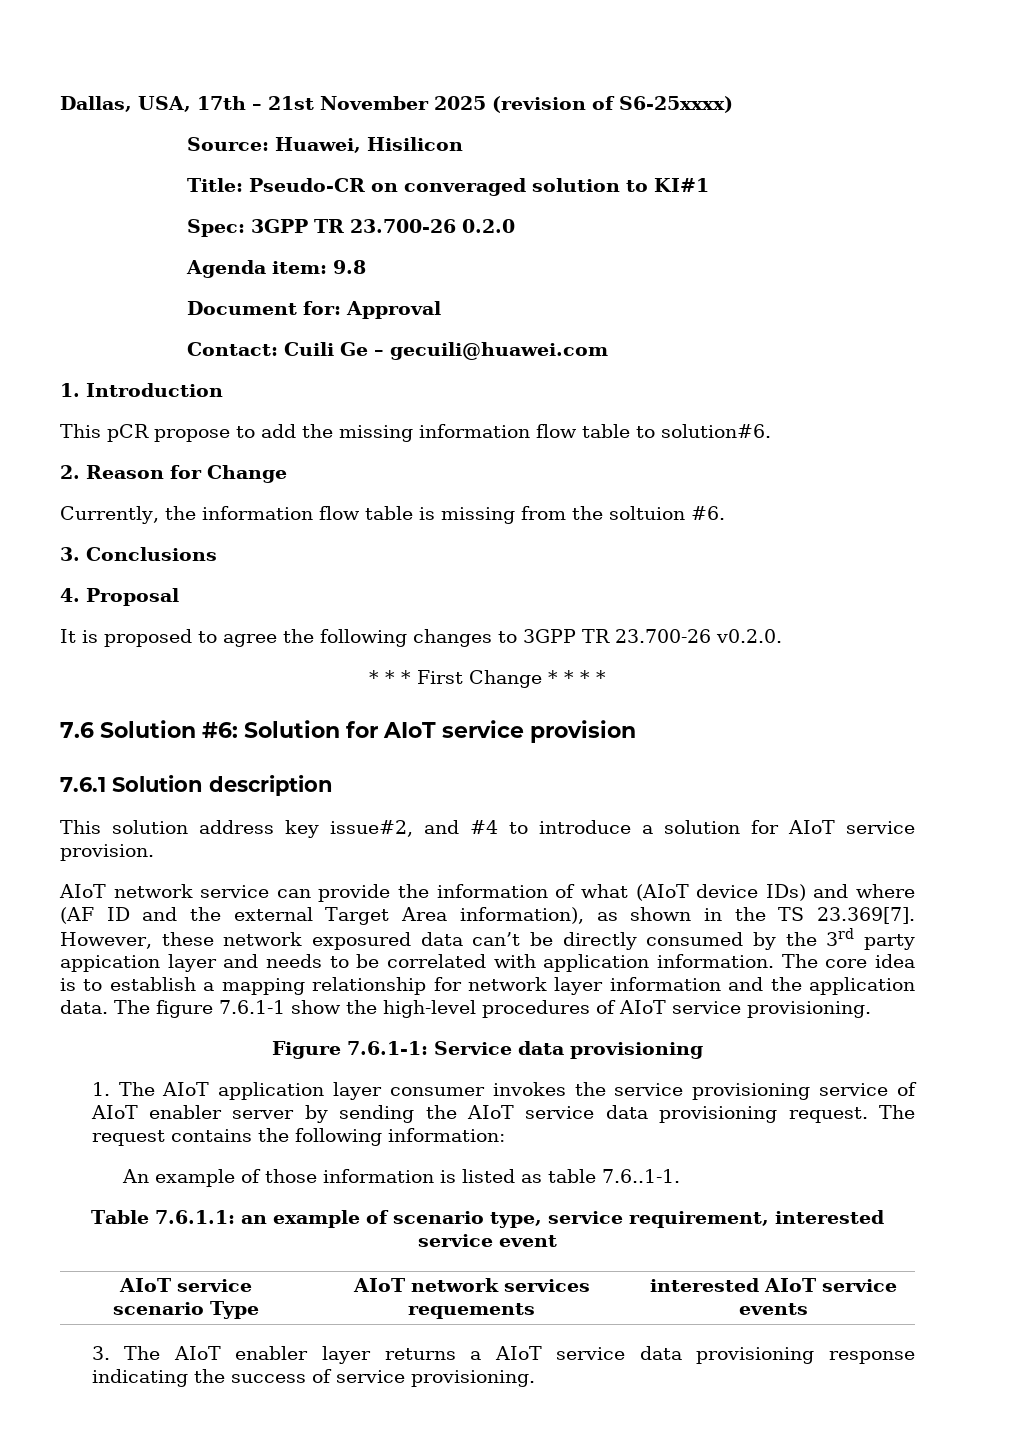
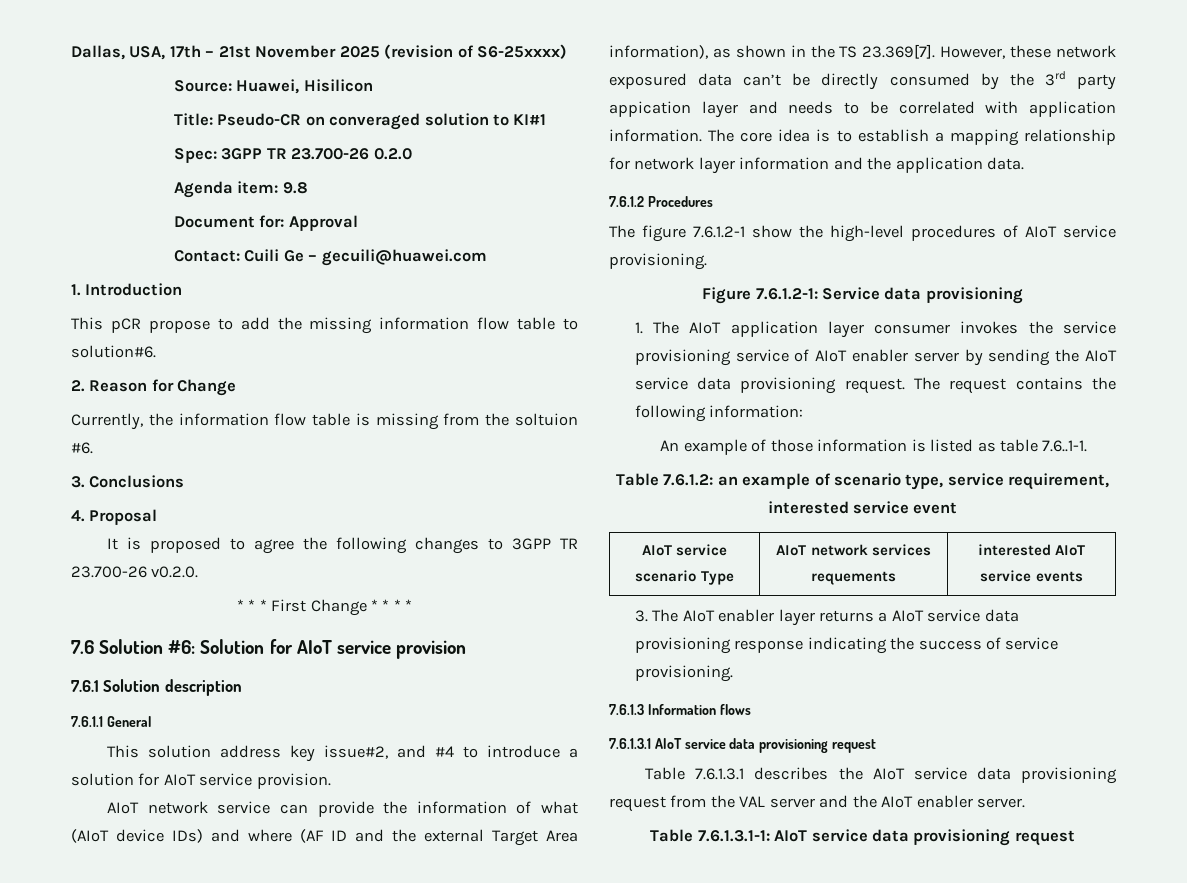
(333, 785) none -> [71,716,151,727] // 7.6.1.1 General
(108, 1007) none -> [609,196,713,207] // 7.6.1.2 Procedures //
[219,1000,285,1014] 7.6.1-1 -> [693,226,745,238] 7.6.1.2-1
[347,1041,428,1055] 7.6.1-1: -> [755,288,818,300] 7.6.1.2-1:
[154,1210,235,1224] 7.6.1.1: -> [663,474,714,486] 7.6.1.2:
(535, 1378) none -> [609,704,751,715] [609,738,876,753] [645,767,1117,784] [609,795,1026,812] [650,829,1075,846] // 7.6.1.3 Information flows // 7.6.1.3.1 AIoT service data provisioning request // Table 7.6.1.3.1 describes the AIoT service data provisioning request from the VAL server and the AIoT enabler server. // Table 7.6.1.3.1-1: AIoT service data provisioning request

